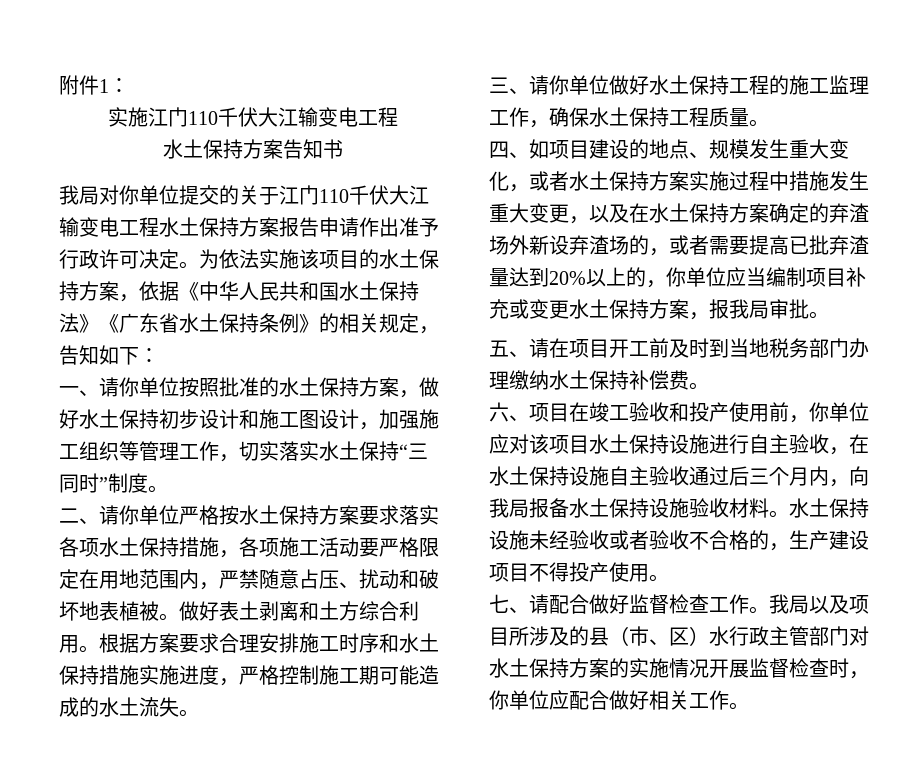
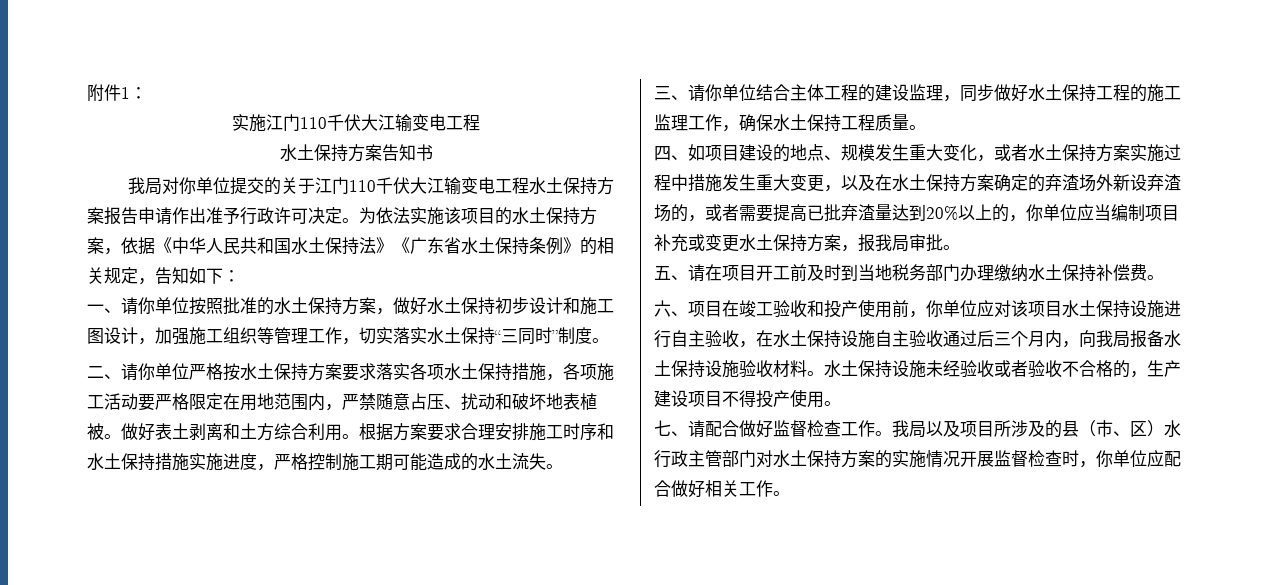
(609, 85) none -> [756,84,994,102] 结合主体工程的建设监理，同步

